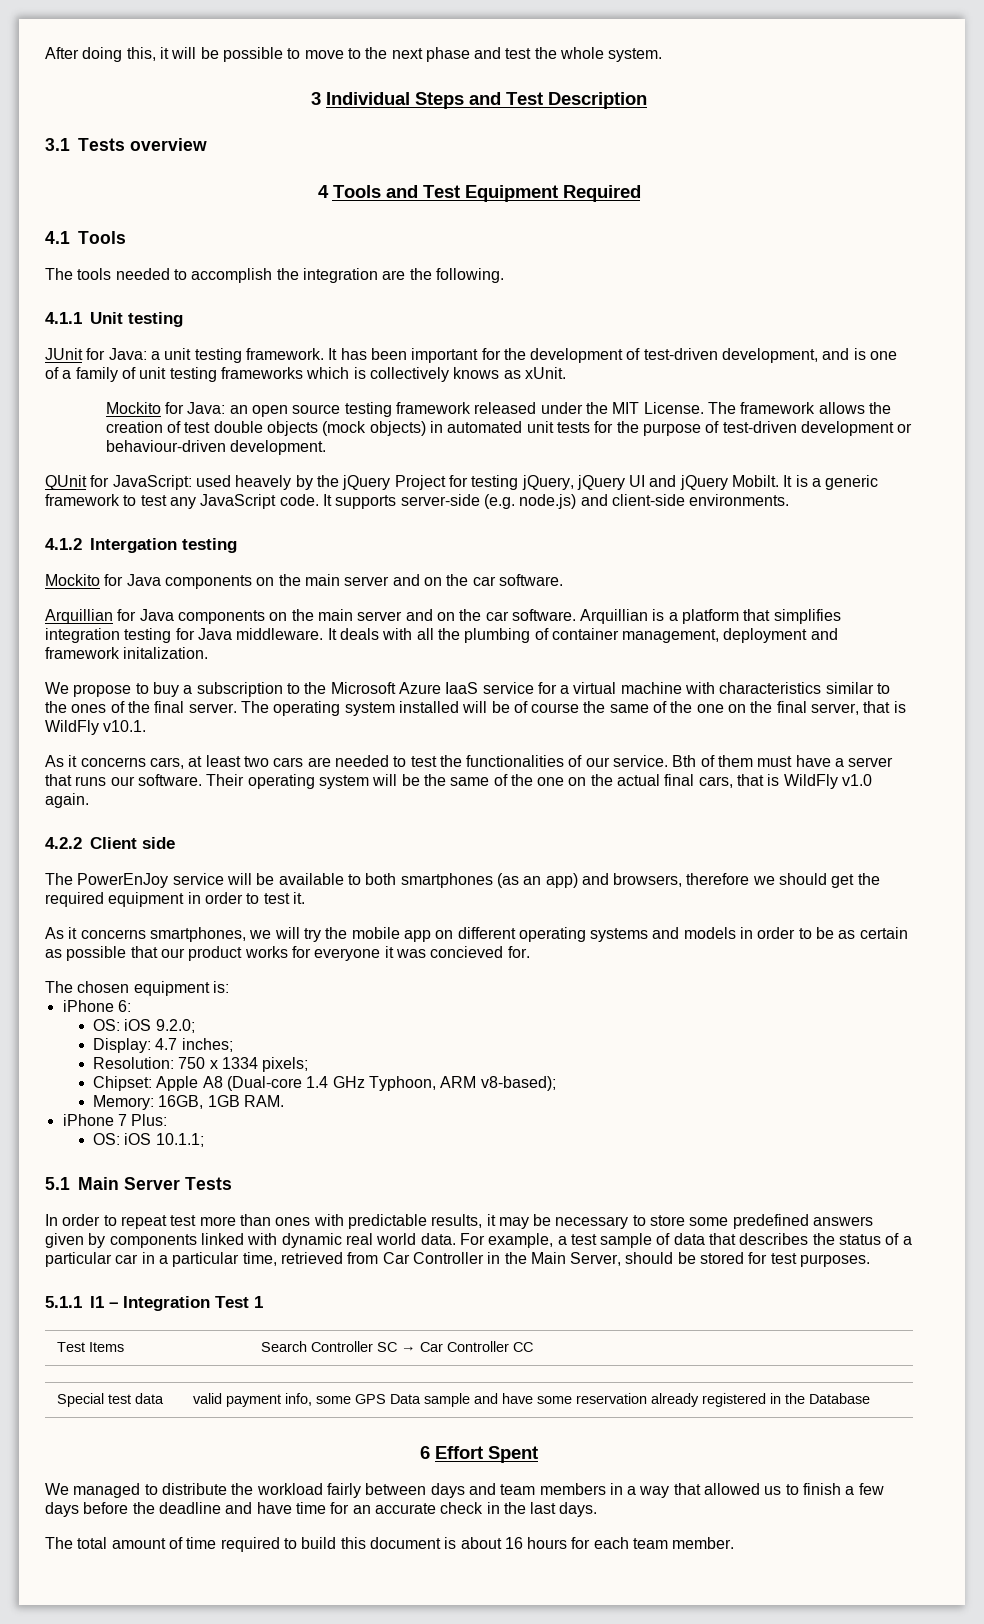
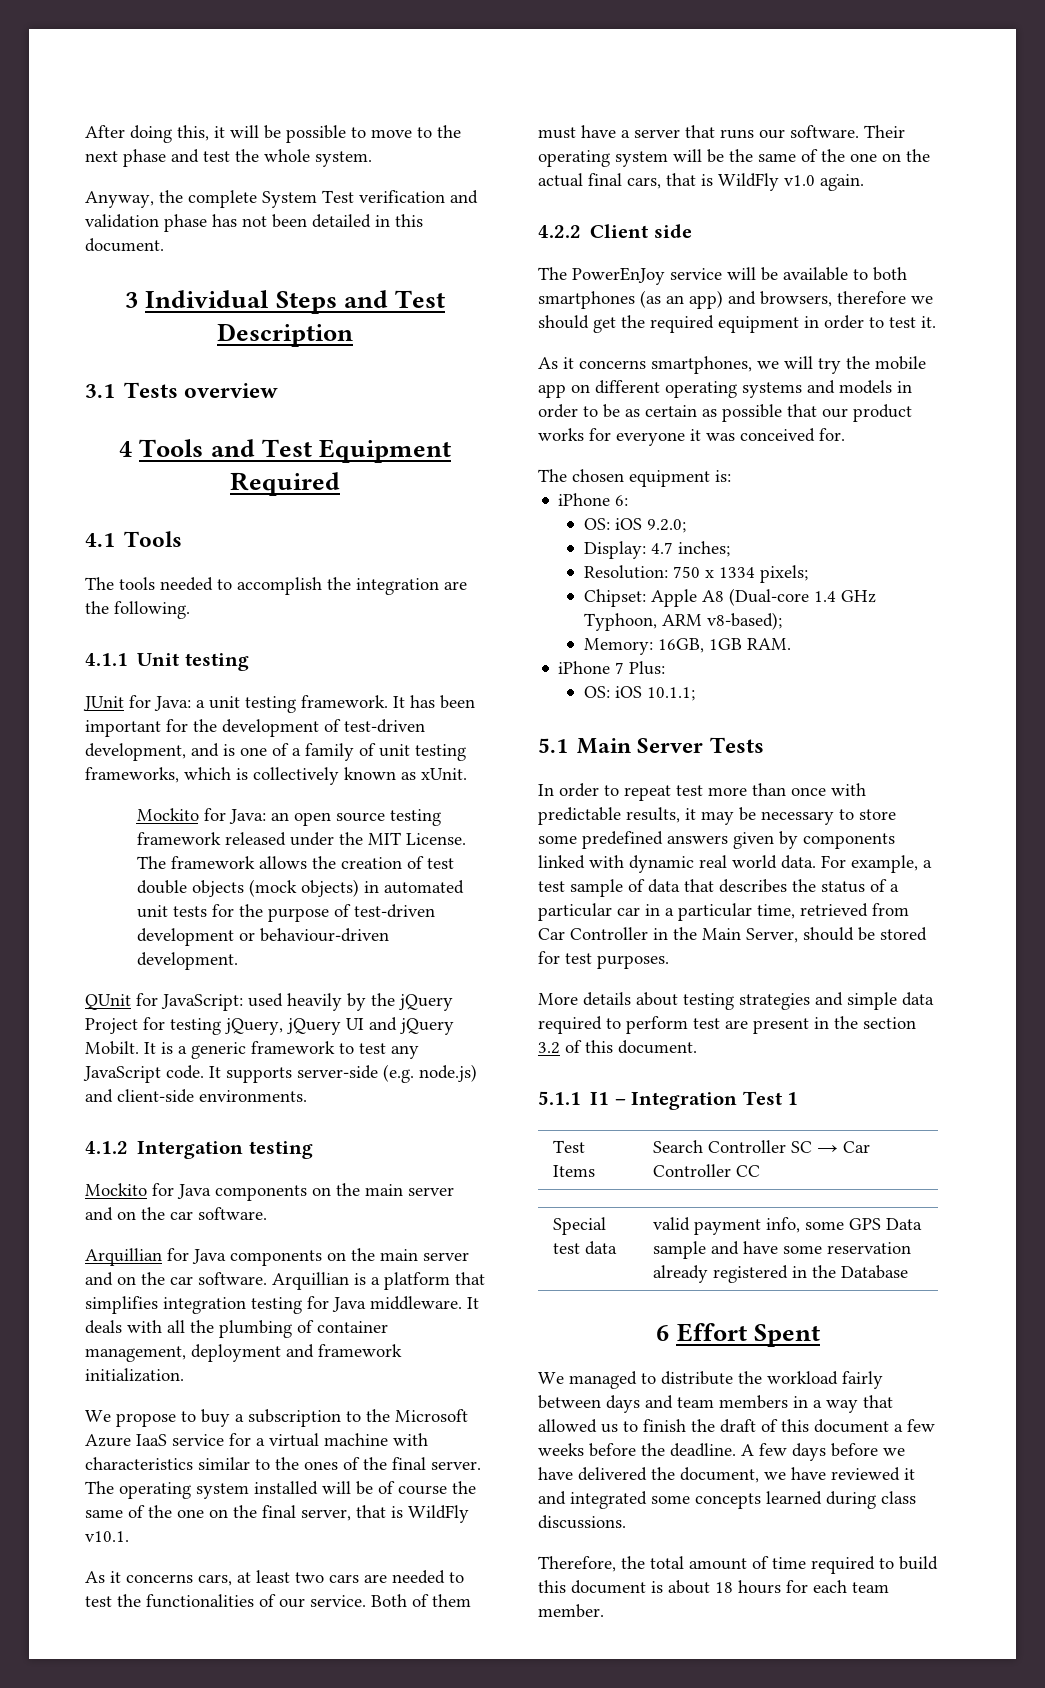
(663, 55) none -> [85,190,478,208] [85,214,423,232] [85,238,164,252] // Anyway, the complete System Test verification and validation phase has not been detailed in this document.
[220,367,303,379] frameworks -> [85,767,179,783] frameworks,
[453,367,500,379] knows -> [344,767,396,780] known
[235,475,292,490] heavely -> [287,993,342,1011] heavily
[123,647,209,659] initalization. -> [85,1368,184,1382] initialization.
[672,755,697,767] Bth -> [371,1594,407,1607] Both
[430,946,504,958] concieved -> [740,428,815,442] conceived
[275,1217,311,1226] ones -> [791,787,826,796] once
(871, 1260) none -> [538,992,934,1010] [538,1016,916,1034] [538,1040,697,1054] // More details about testing strategies and simple data required to perform test are present in the section 3.2 of this document.
[845,1483,884,1495] [45,1502,598,1517] [45,1537,73,1549] a few days before the deadline and have time for an accurate check in the last days. // The -> [691,1419,935,1433] [538,1443,905,1461] [538,1467,915,1483] [538,1491,916,1509] [538,1515,626,1529] [538,1556,645,1572] the draft of this document a few weeks before the deadline. A few days before we have delivered the document, we have reviewed it and integrated some concepts learned during class discussions. // Therefore, the
[504,1537,523,1549] 16 -> [715,1582,733,1593] 18

